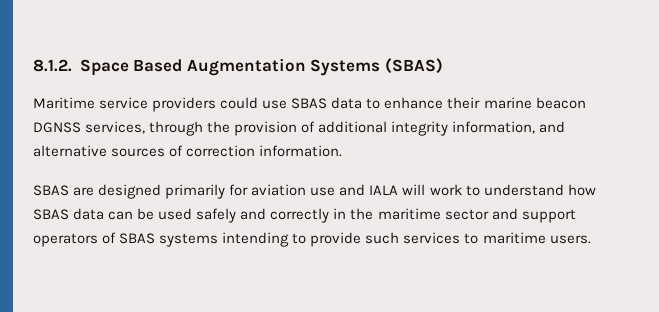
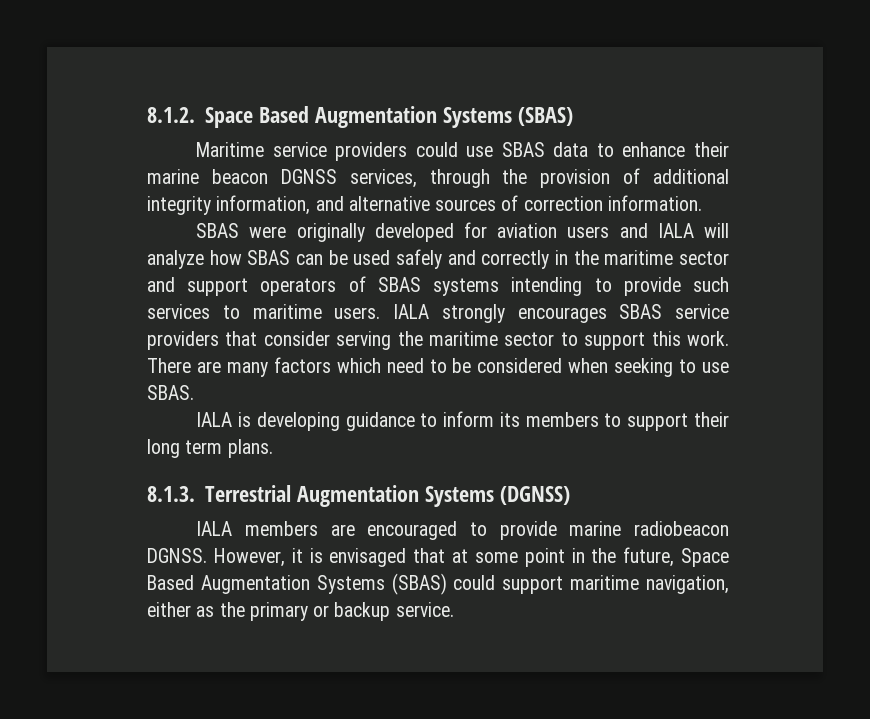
[73,184,226,199] are designed primarily -> [249,223,454,242] were originally developed
[310,187,336,196] use -> [567,226,610,238] users
[429,184,564,196] work to understand -> [147,250,204,269] analyze
[73,208,105,220] data -> (291, 257) none
(591, 239) none -> [393,304,729,323] [147,331,729,350] [147,357,729,377] [147,385,194,400] [196,411,729,431] [147,439,273,458] [147,485,570,507] [196,521,729,540] [147,547,729,567] [147,573,729,595] [147,602,454,621] IALA strongly encourages SBAS service providers that consider serving the maritime sector to support this work. There are many factors which need to be considered when seeking to use SBAS. // IALA is developing guidance to inform its members to support their long term plans. // 8.1.3. Terrestrial Augmentation Systems (DGNSS) // IALA members are encouraged to provide marine radiobeacon DGNSS. However, it is envisaged that at some point in the future, Space Based Augmentation Systems (SBAS) could support maritime navigation, either as the primary or backup service.

